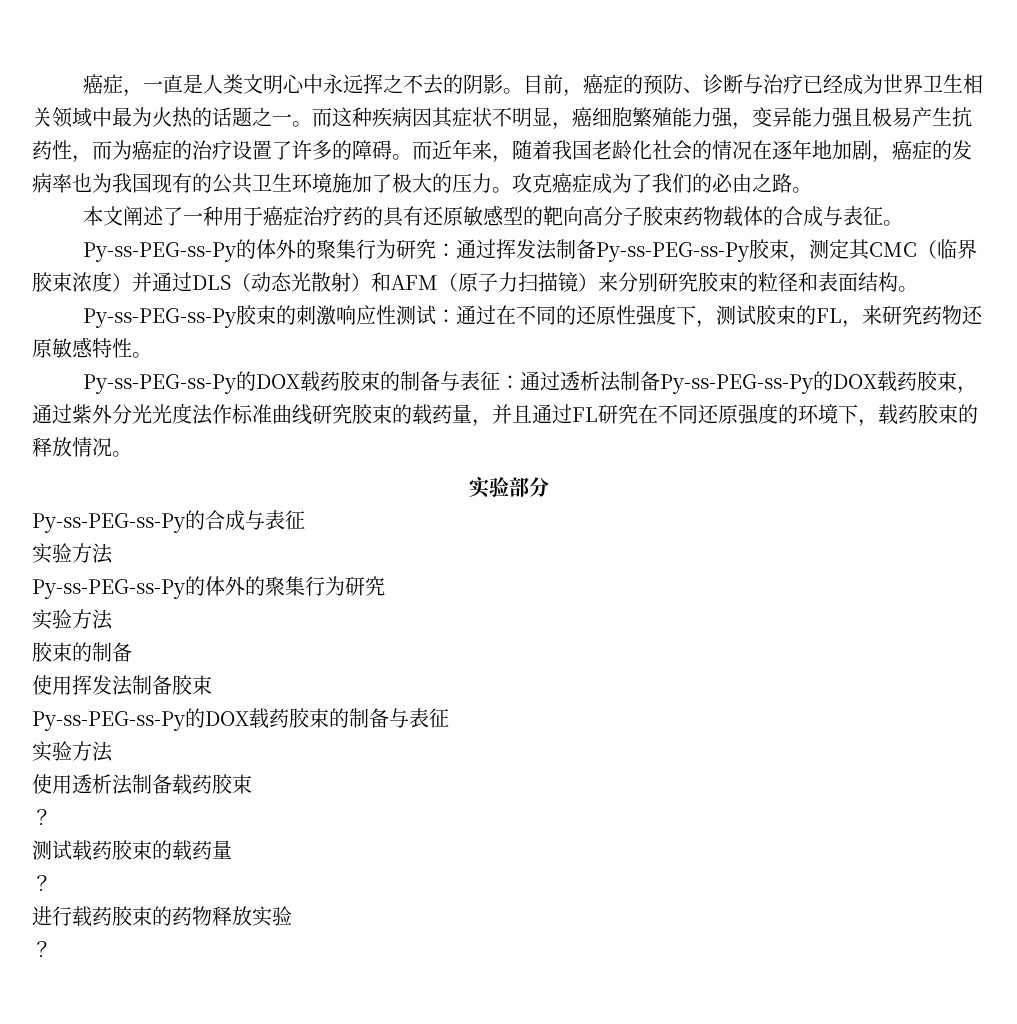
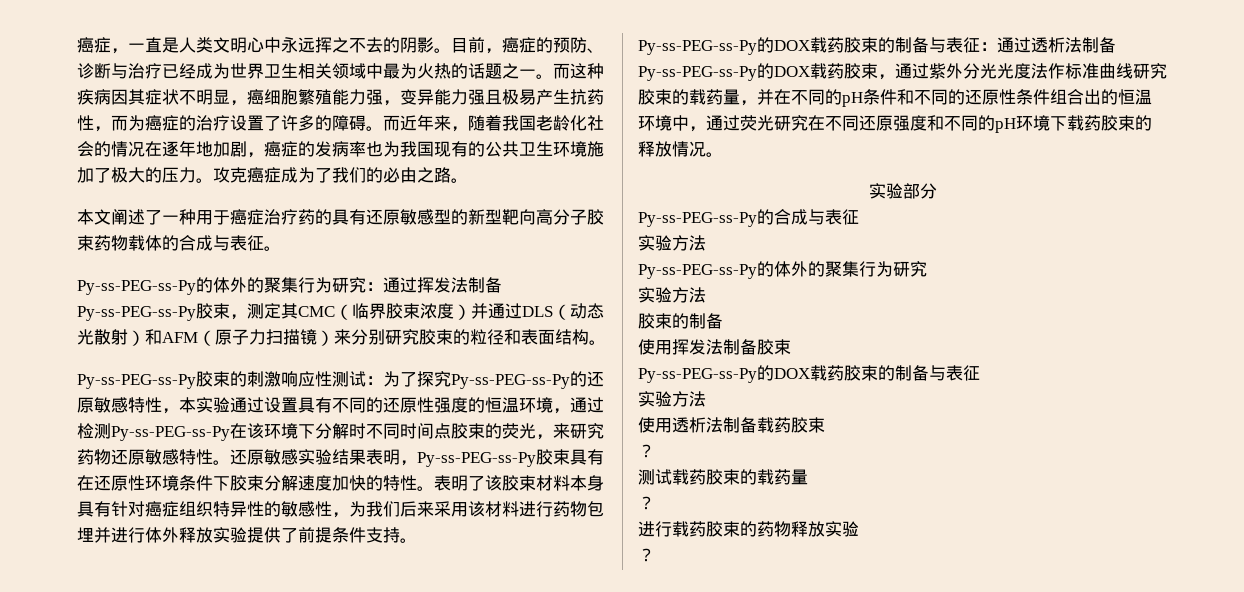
(543, 216) none -> [468,209,502,225] 新型
[455,304,842,328] 通过在不同的还原性强度下，测试胶束的FL -> [383,371,604,389] [77,397,604,414] [77,423,536,441] 为了探究Py-ss-PEG-ss-Py的还原敏感特性，本实验通过设置具有不同的还原性强度的恒温环境，通过检测Py-ss-PEG-ss-Py在该环境下分解时不同时间点胶束的荧光
(152, 355) none -> [230,449,604,467] [77,475,604,491] [77,501,604,518] [77,527,417,543] 还原敏感实验结果表明，Py-ss-PEG-ss-Py胶束具有在还原性环境条件下胶束分解速度加快的特性。表明了该胶束材料本身具有针对癌症组织特异性的敏感性，为我们后来采用该材料进行药物包埋并进行体外释放实验提供了前提条件支持。
[512,404,598,424] 且通过FL -> [774,89,1152,107] [638,115,774,132] 在不同的pH条件和不同的还原性条件组合出的恒温环境中，通过荧光
[778,404,878,427] 的环境下， -> [927,115,1067,133] 和不同的pH环境下

